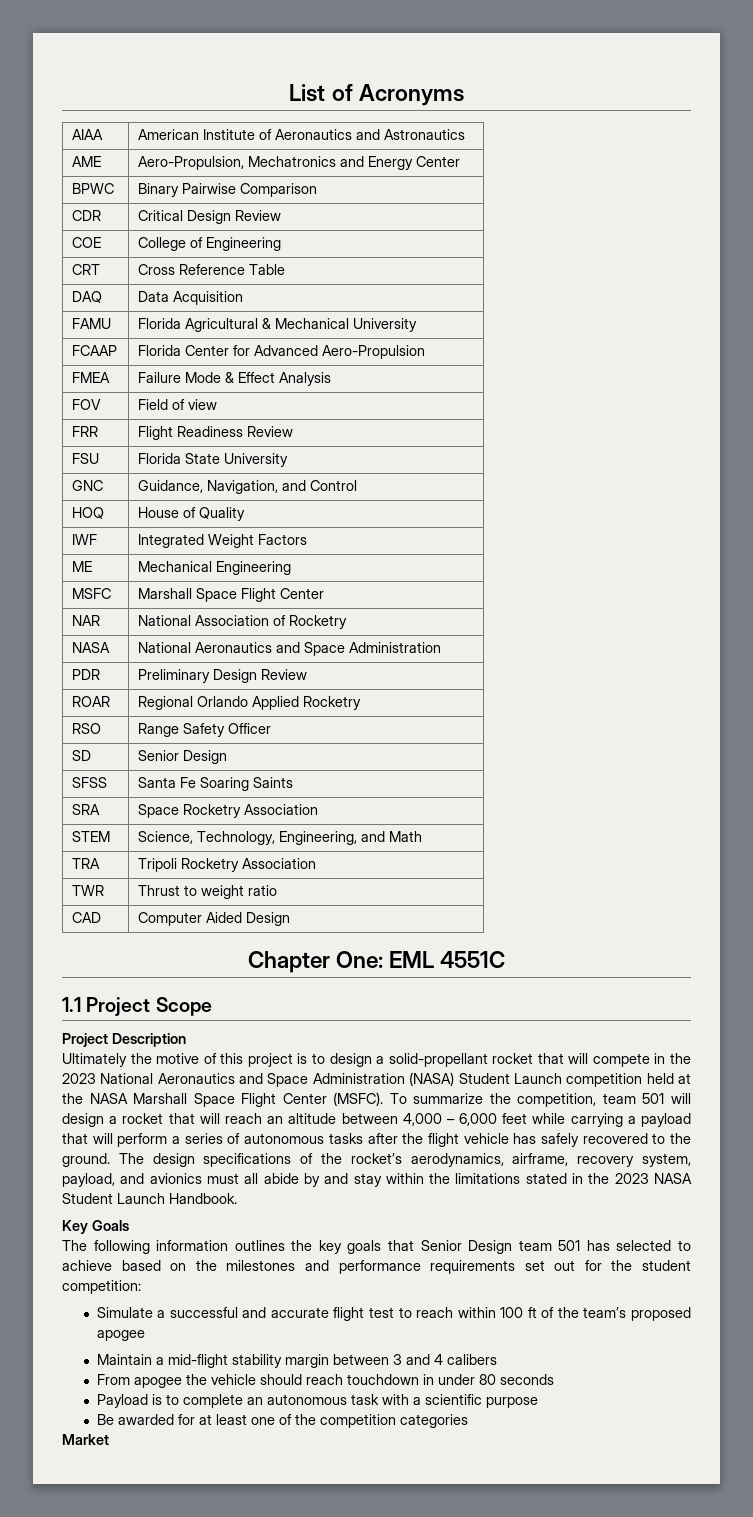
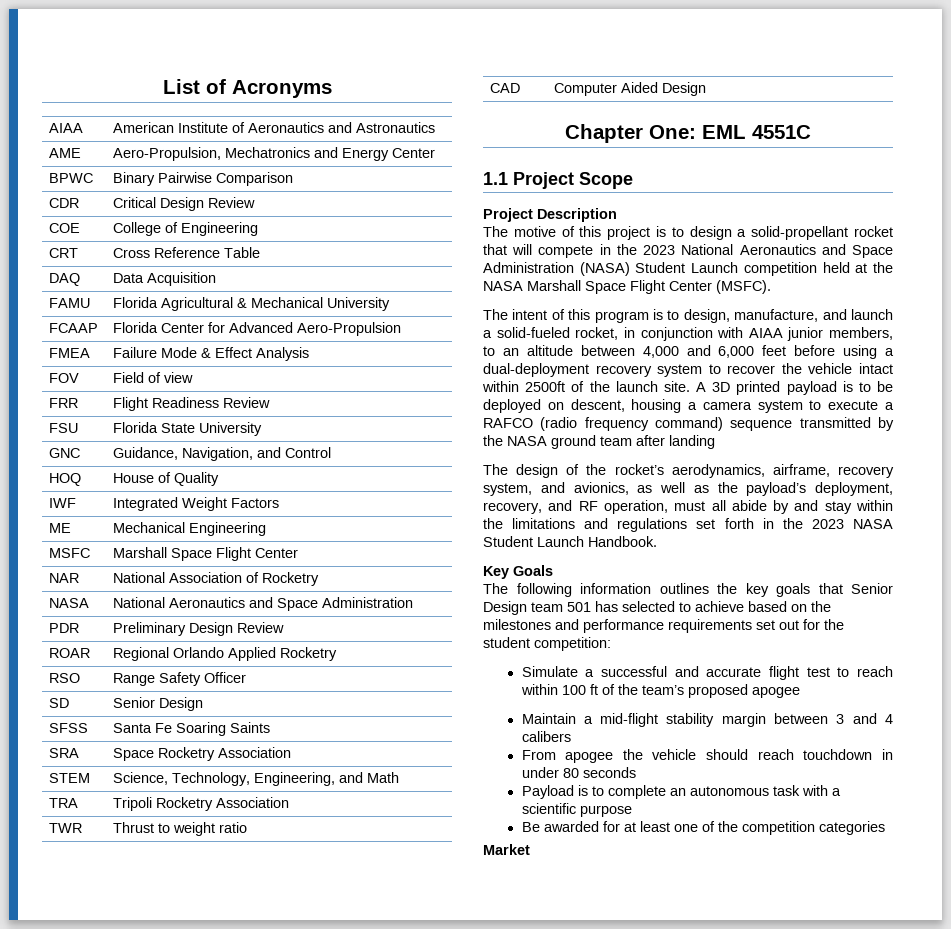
[62,1053,152,1067] Ultimately the -> [483,226,508,237] The
[389,1093,692,1107] [62,1113,262,1127] To summarize the competition, team 501 will design a rocket that will reach -> [483,309,893,323] [483,327,893,341] [483,346,495,356] // The intent of this program is to design, manufacture, and launch a solid-fueled rocket, in conjunction with AIAA junior members, to
[446,1119,455,1124] – -> [686,345,711,356] and
[532,1113,691,1127] [62,1133,691,1147] [62,1153,110,1167] while carrying a payload that will perform a series of autonomous tasks after the flight vehicle has safely recovered to the ground. -> [794,345,894,359] [483,363,893,377] [482,381,893,395] [483,399,894,413] [483,417,894,431] [483,435,715,449] before using a dual-deployment recovery system to recover the vehicle intact within 2500ft of the launch site. A 3D printed payload is to be deployed on descent, housing a camera system to execute a RAFCO (radio frequency command) sequence transmitted by the NASA ground team after landing //
[203,1153,292,1167] specifications -> (559, 471) none
[62,1173,202,1187] payload, and avionics -> [540,482,893,496] [483,500,668,514] and avionics, as well as the payload’s deployment, recovery, and RF operation,
[525,1173,567,1184] stated -> [584,518,754,532] and regulations set forth

